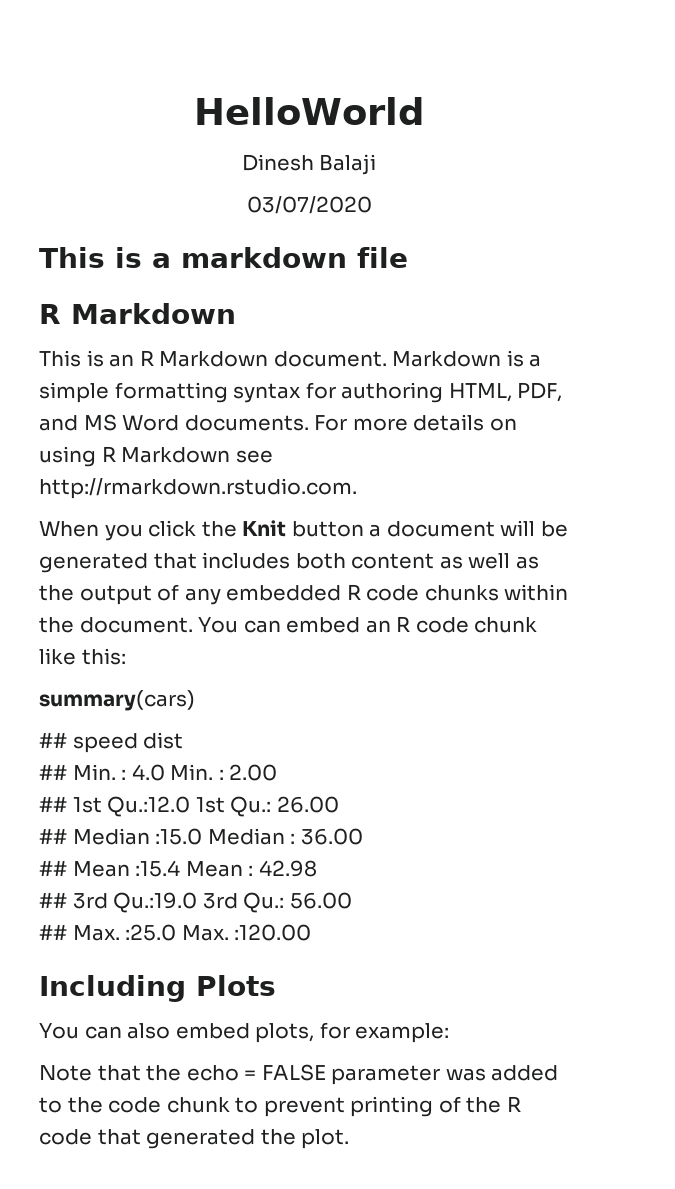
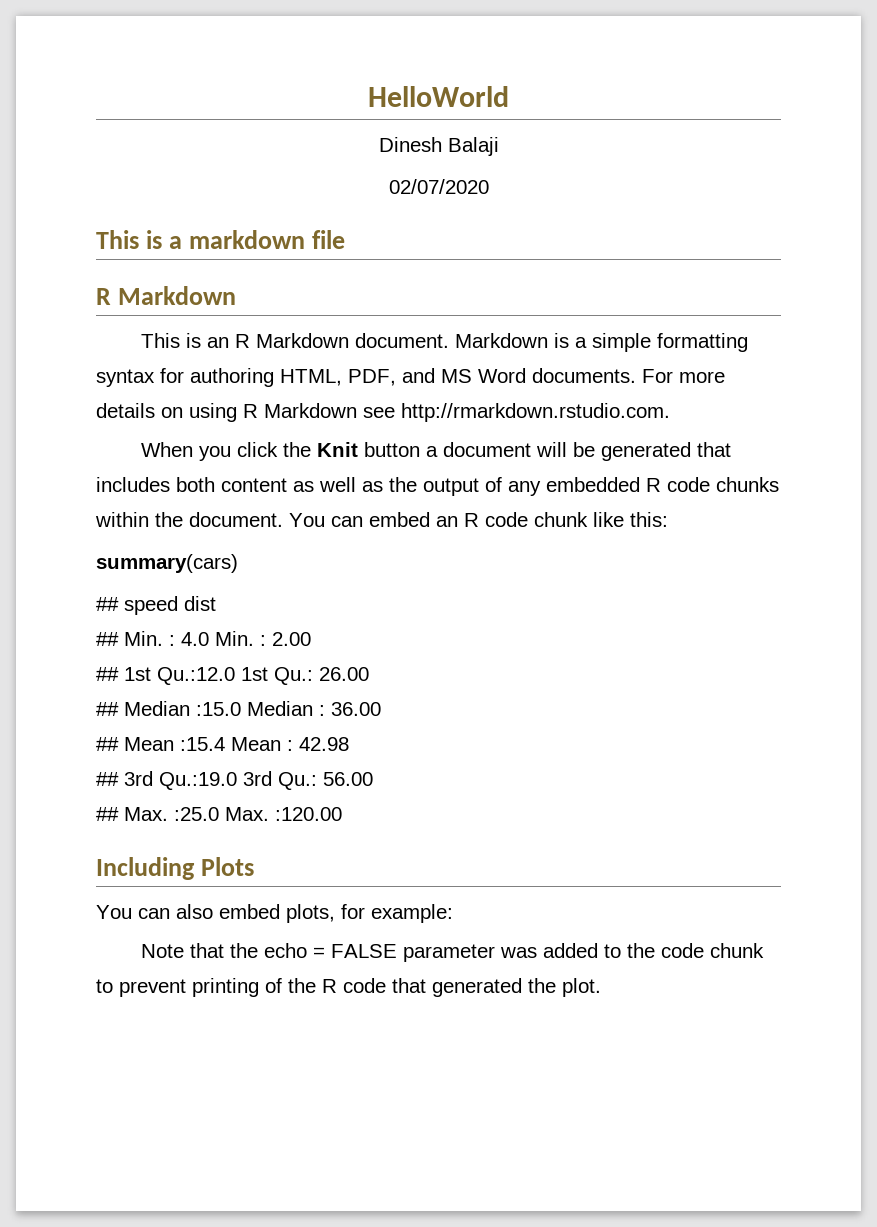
[246,196,372,214] 03/07/2020 -> [388,179,489,194] 02/07/2020

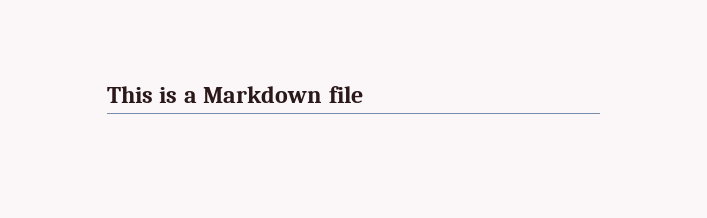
[368,86,509,107] [378,137,499,156] [388,179,489,194] HelloWorld // Dinesh Balaji // 02/07/2020 // -> (107, 94) none
[188,230,305,249] markdown -> [203,86,323,103] Markdown
[96,286,236,305] [140,333,748,352] [96,368,725,387] [96,403,670,422] [140,442,731,461] [96,477,779,496] [95,512,668,527] [96,554,238,573] [96,596,216,615] [96,631,311,646] [96,667,369,685] [96,701,381,716] [96,737,349,751] [96,771,373,790] [96,807,342,821] [96,857,254,880] [96,904,453,923] [140,943,764,962] [96,978,601,997] // R Markdown // This is an R Markdown document. Markdown is a simple formatting syntax for authoring HTML, PDF, and MS Word documents. For more details on using R Markdown see http://rmarkdown.rstudio.com. // When you click the Knit button a document will be generated that includes both content as well as the output of any embedded R code chunks within the document. You can embed an R code chunk like this: // summary(cars) // ## speed dist // ## Min. : 4.0 Min. : 2.00 // ## 1st Qu.:12.0 1st Qu.: 26.00 // ## Median :15.0 Median : 36.00 // ## Mean :15.4 Mean : 42.98 // ## 3rd Qu.:19.0 3rd Qu.: 56.00 // ## Max. :25.0 Max. :120.00 // Including Plots // You can also embed plots, for example: // Note that the echo = FALSE parameter was added to the code chunk to prevent printing of the R code that generated the plot. -> (363, 94) none

